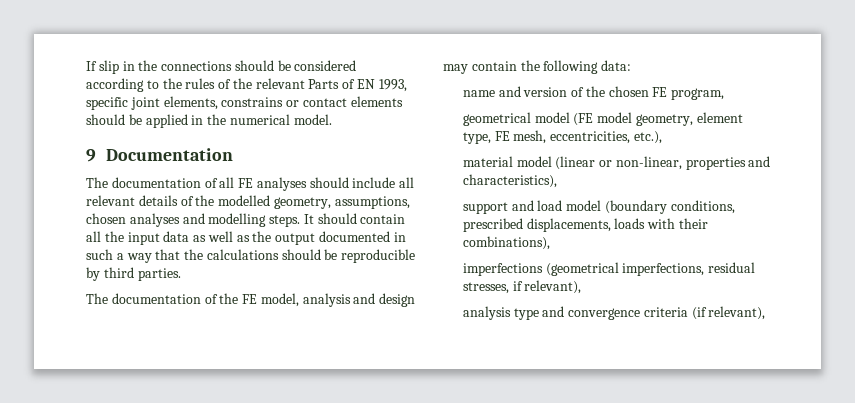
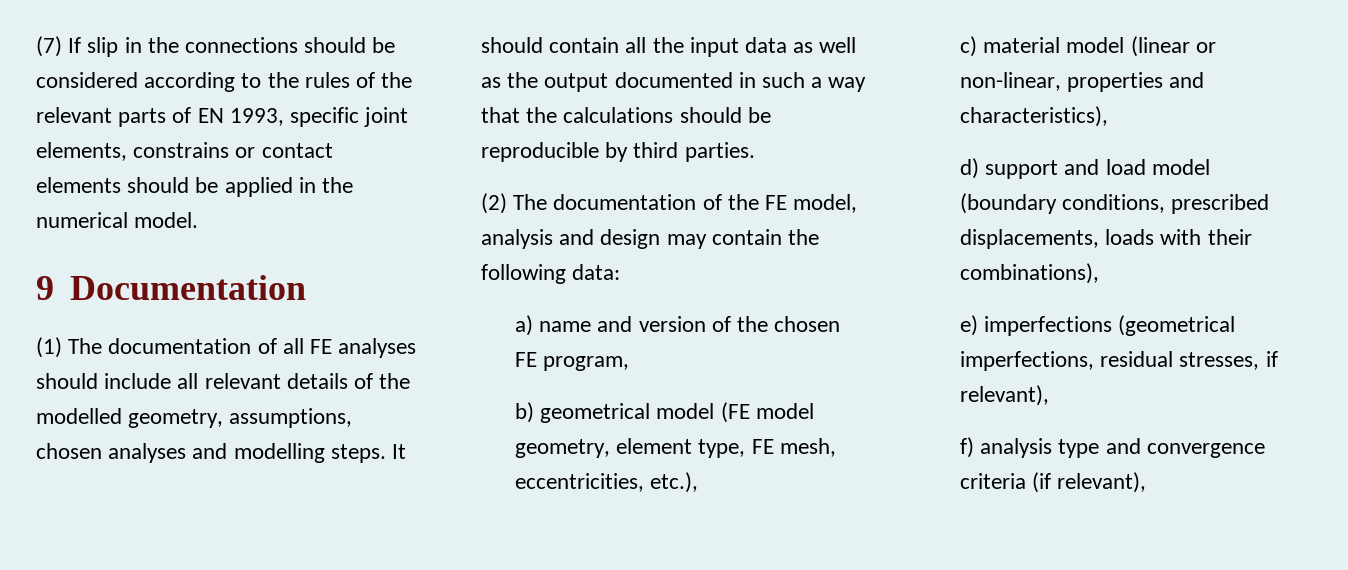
(86, 66) none -> [36,36,62,57] (7)
[308,79,340,89] Parts -> [118,108,167,127] parts
(233, 154) none -> [36,337,62,358] (1)
(181, 274) none -> [481,193,507,214] (2)
(632, 65) none -> [514,315,533,336] a)
(725, 94) none -> [514,402,534,423] b)
(662, 137) none -> [959,36,977,57] c)
(557, 181) none -> [959,158,979,179] d)
(550, 243) none -> [959,315,978,336] e)
(582, 287) none -> [959,437,974,458] f)

